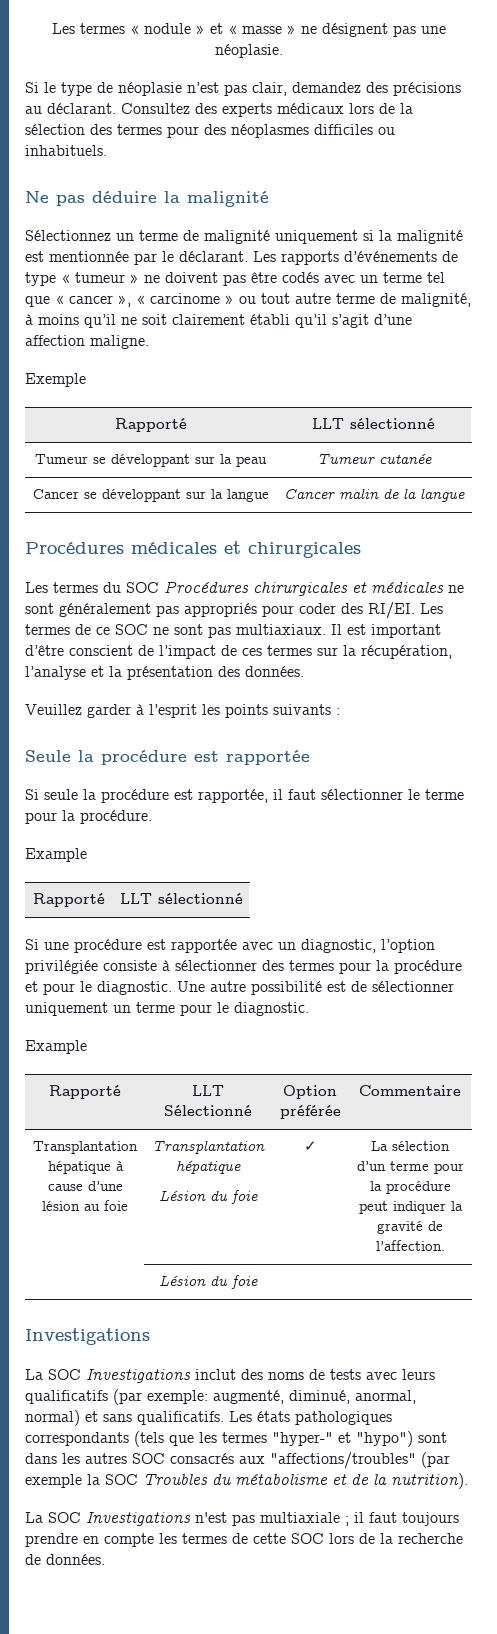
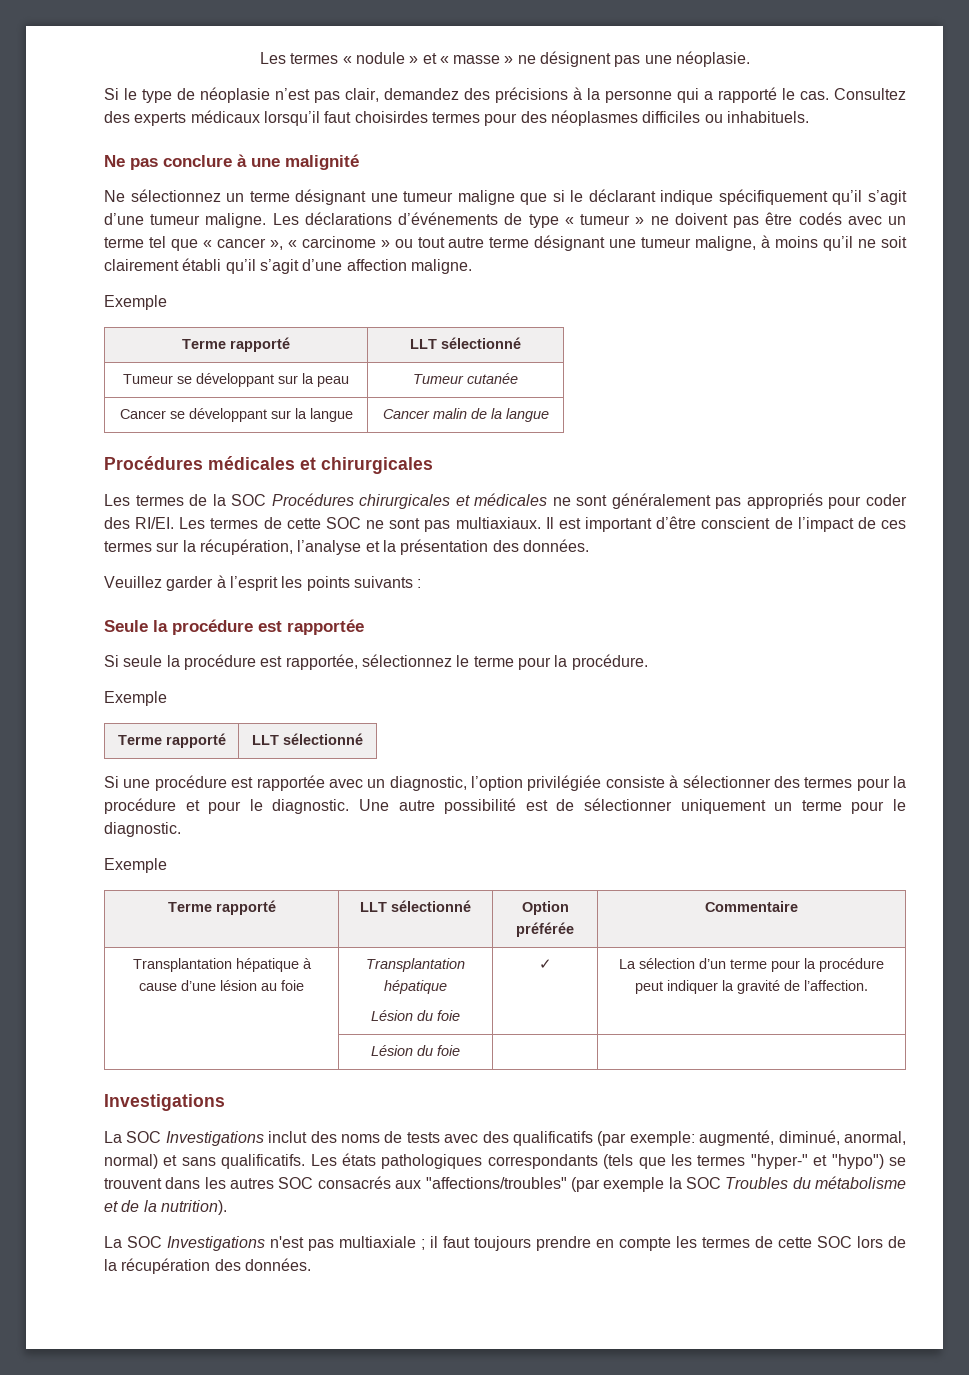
[25,103,413,117] [25,124,112,135] au déclarant. Consultez des experts médicaux lors de la sélection des -> [573,87,906,103] [104,110,428,126] à la personne qui a rapporté le cas. Consultez des experts médicaux lorsqu’il faut choisirdes
[92,191,269,207] [25,230,463,244] [25,251,339,265] déduire la malignité // Sélectionnez un terme de malignité uniquement si la malignité est mentionnée par le déclarant. Les rapports -> [163,154,359,170] [104,189,907,205] [104,212,392,228] conclure à une malignité // Ne sélectionnez un terme désignant une tumeur maligne que si le déclarant indique spécifiquement qu’il s’agit d’une tumeur maligne. Les déclarations
[380,293,471,307] de malignité, -> [534,235,757,251] désignant une tumeur maligne,
[114,418,187,432] Rapporté -> [182,337,290,352] Terme rapporté
[103,582,121,593] du -> [189,494,226,506] de la
[96,627,110,635] ce -> [286,518,321,529] cette
[273,789,403,800] il faut sélectionner -> [361,654,452,667] sélectionnez
[25,848,87,862] [33,893,105,907] Example // Rapporté -> [104,691,167,706] [117,733,226,748] Exemple // Terme rapporté
[25,1040,87,1054] [49,1085,121,1099] [192,1085,224,1096] [164,1105,252,1116] Example // Rapporté | LLT Sélectionné -> [104,858,167,873] [167,900,276,915] [360,900,471,912] Exemple // Terme rapporté | LLT sélectionné
[402,1369,435,1380] leurs -> [482,1131,509,1143] des
[418,1432,447,1443] sont -> [888,1157,906,1166] [104,1178,162,1189] se trouvent
[398,1533,463,1544] [25,1554,41,1565] recherche de -> [121,1258,241,1274] récupération des

